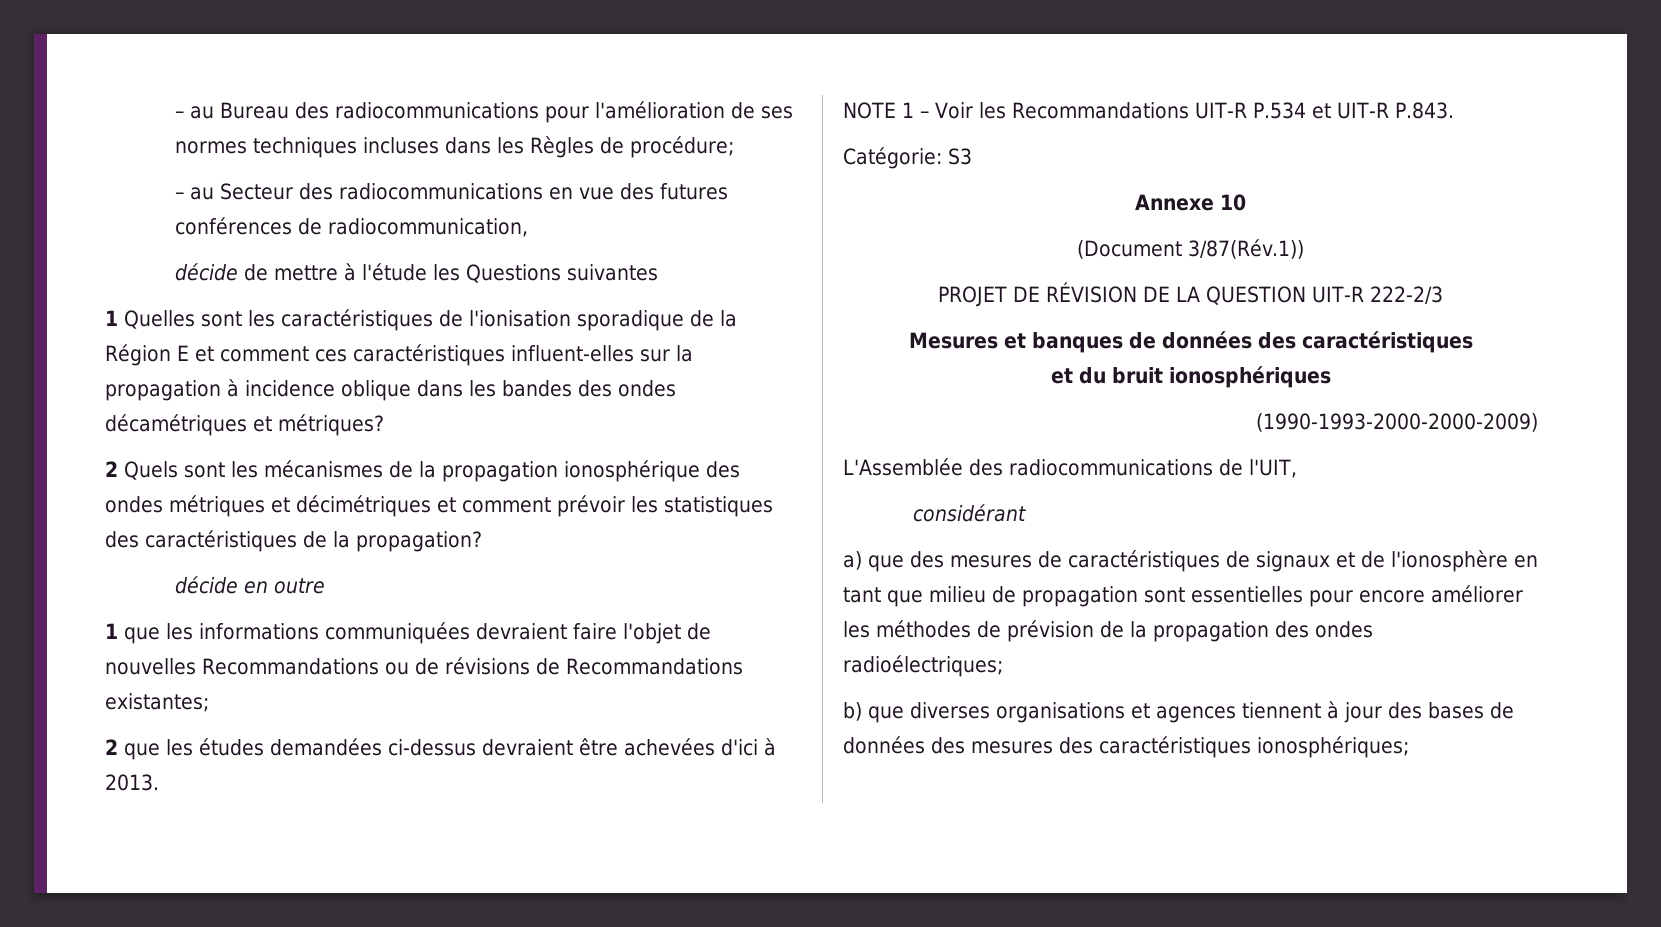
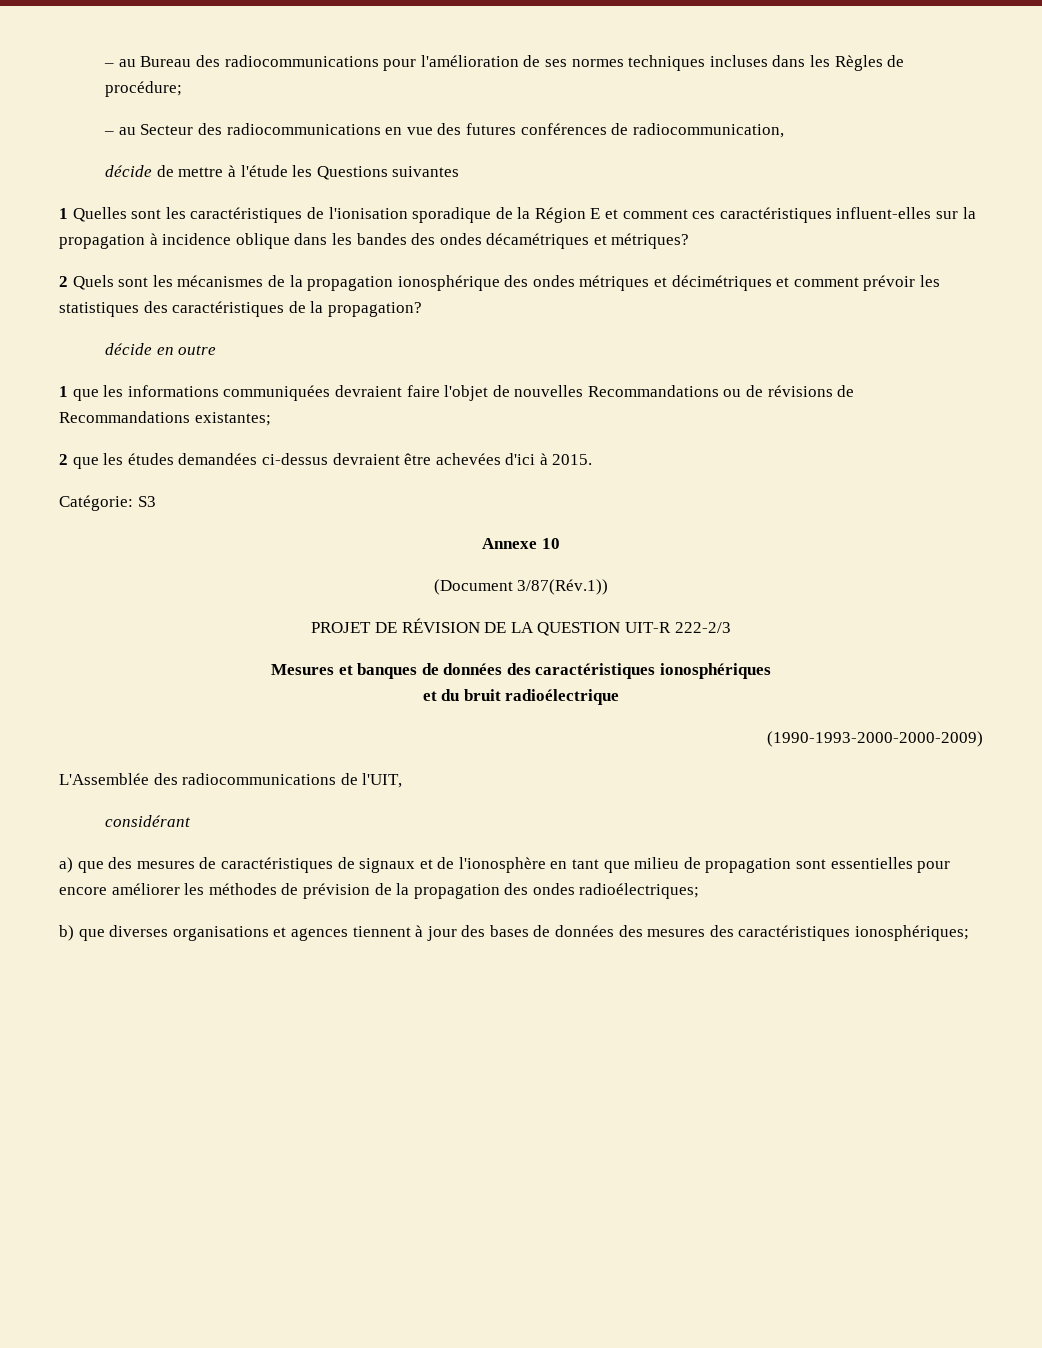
[105,774,159,791] [843,102,1454,119] 2013. // NOTE 1 – Voir les Recommandations UIT-R P.534 et UIT-R P.843. -> [552,454,593,465] 2015.
(1473, 342) none -> [660,663,772,679] ionosphériques
[1168,366,1331,388] ionosphériques -> [505,689,620,705] radioélectrique

